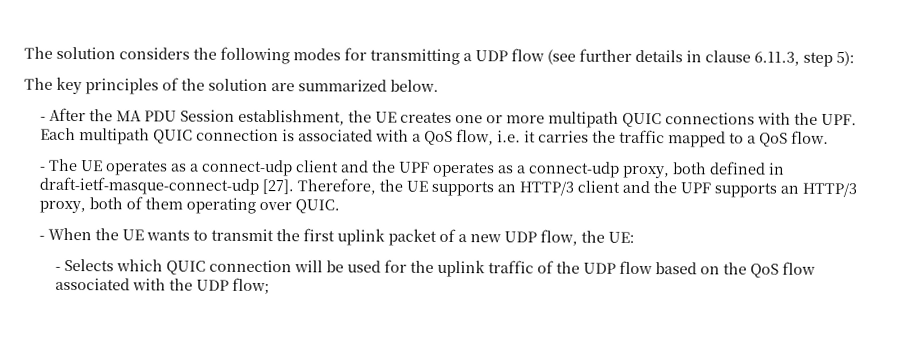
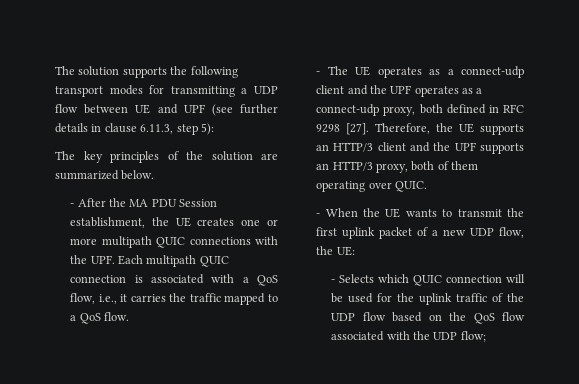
[119,47,190,60] considers -> [122,67,167,78] supports
(290, 55) none -> [55,86,103,97] transport
(545, 55) none -> [84,104,205,114] between UE and UPF
[497,130,522,143] i.e. -> [98,294,117,304] i.e.,
[39,176,260,195] draft-ietf-masque-connect-udp -> [503,104,524,113] [316,124,341,133] RFC 9298

